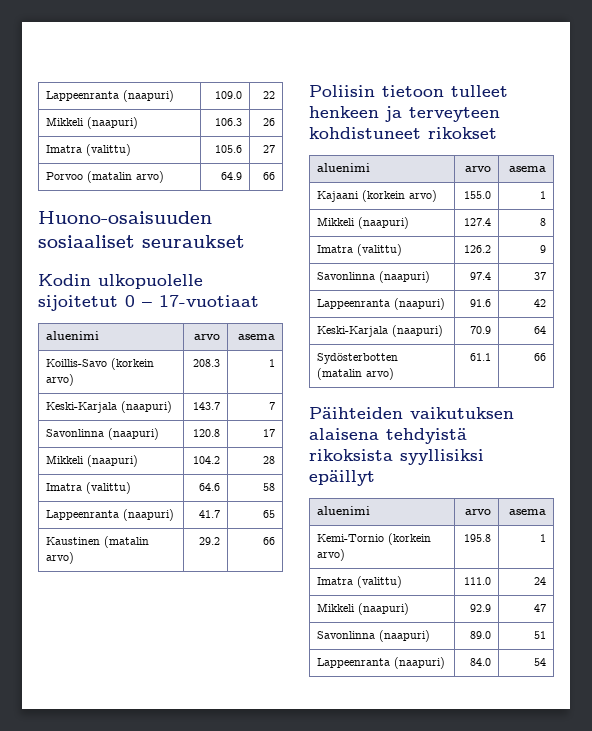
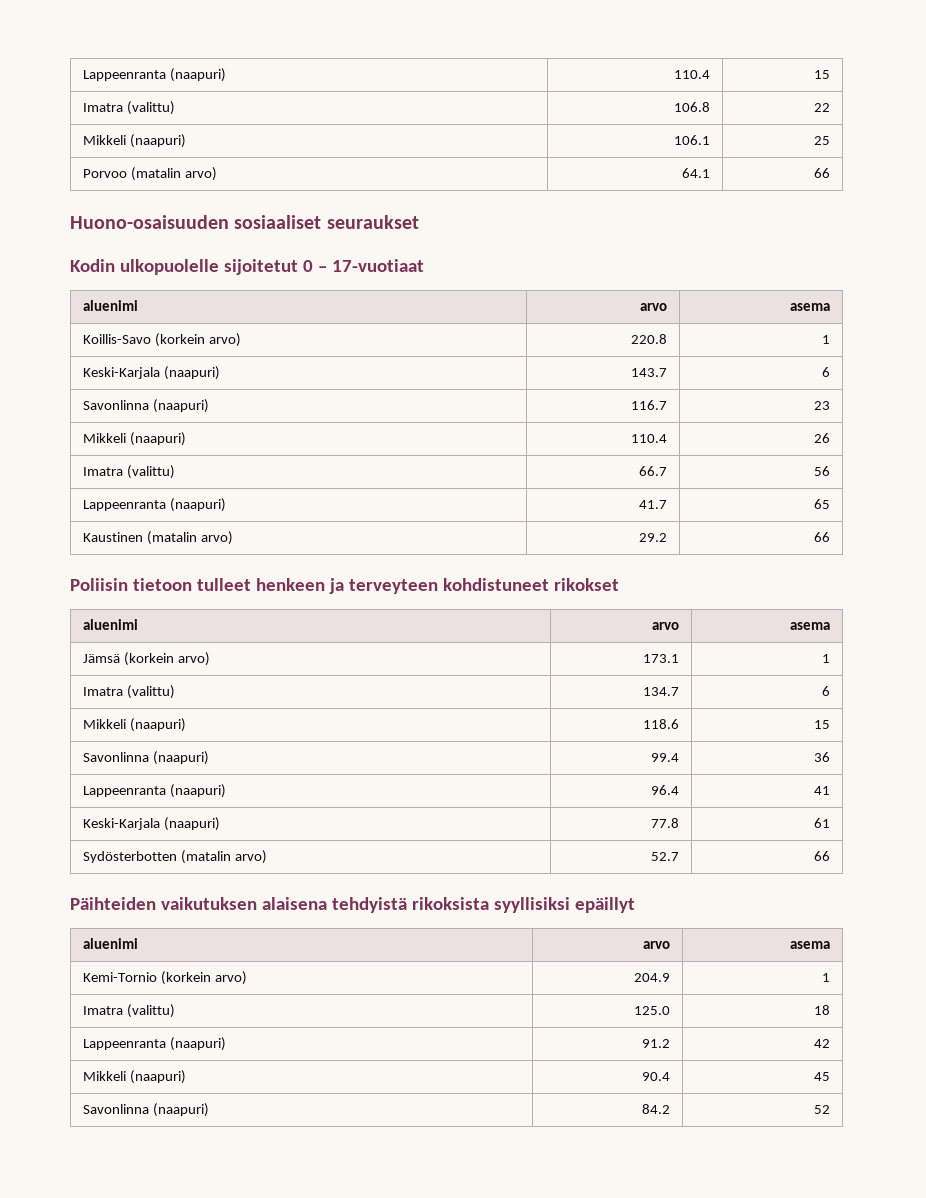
[46,90,175,102] [214,91,242,99] [262,91,275,99] [46,117,139,129] [214,118,242,126] [262,118,275,126] [46,144,132,156] [214,145,242,153] [262,145,275,153] Lappeenranta (naapuri) | 109.0 | 22 // Mikkeli (naapuri) | 106.3 | 26 // Imatra (valittu) | 105.6 | 27 -> [82,68,226,82] [674,70,711,79] [814,70,831,79] [82,101,175,115] [674,102,711,112] [814,103,831,112] [82,134,186,148] [674,135,711,145] [814,136,831,145] Lappeenranta (naapuri) | 110.4 | 15 // Imatra (valittu) | 106.8 | 22 // Mikkeli (naapuri) | 106.1 | 25
[220,172,242,180] 64.9 -> [682,168,711,178] 64.1
[192,359,220,367] 208.3 -> [631,334,668,344] 220.8
[268,402,275,410] [46,428,160,440] [192,429,220,437] [262,429,275,437] [46,455,139,467] [192,456,220,464] [262,456,275,464] [46,482,132,494] [198,483,220,491] [262,483,275,491] 7 // Savonlinna (naapuri) | 120.8 | 17 // Mikkeli (naapuri) | 104.2 | 28 // Imatra (valittu) | 64.6 | 58 -> [822,367,831,377] [82,399,209,413] [631,400,668,410] [814,401,831,410] [82,432,186,446] [631,434,668,443] [814,433,831,443] [82,465,175,479] [639,466,668,476] [814,466,831,476] 6 // Savonlinna (naapuri) | 116.7 | 23 // Mikkeli (naapuri) | 110.4 | 26 // Imatra (valittu) | 66.7 | 56
[317,190,438,202] [463,191,491,199] [539,191,546,199] [317,217,410,229] [463,218,491,226] [539,218,546,226] [317,244,403,256] [463,245,491,253] [539,245,546,253] [317,271,431,283] [469,272,491,280] [533,272,546,280] [317,298,446,310] [469,299,491,307] [533,299,546,307] [317,325,444,337] [469,326,491,334] [533,326,546,334] Kajaani (korkein arvo) | 155.0 | 1 // Mikkeli (naapuri) | 127.4 | 8 // Imatra (valittu) | 126.2 | 9 // Savonlinna (naapuri) | 97.4 | 37 // Lappeenranta (naapuri) | 91.6 | 42 // Keski-Karjala (naapuri) | 70.9 | 64 -> [82,652,210,666] [643,654,680,663] [822,654,831,663] [82,685,175,699] [643,687,680,696] [822,686,831,696] [82,718,186,732] [643,719,680,729] [814,720,831,729] [82,751,209,765] [651,753,680,762] [814,752,831,762] [82,784,226,798] [651,785,680,795] [814,786,831,795] [82,817,220,831] [651,818,680,828] [814,818,831,828] Jämsä (korkein arvo) | 173.1 | 1 // Imatra (valittu) | 134.7 | 6 // Mikkeli (naapuri) | 118.6 | 15 // Savonlinna (naapuri) | 99.4 | 36 // Lappeenranta (naapuri) | 96.4 | 41 // Keski-Karjala (naapuri) | 77.8 | 61
[469,353,491,361] 61.1 -> [651,852,680,861] 52.7
[463,534,491,542] [539,534,546,542] [317,576,403,588] [463,577,491,585] [533,577,546,585] [317,603,410,615] [469,604,491,612] [533,604,546,612] [317,630,431,642] [469,631,491,639] [533,631,546,639] [317,657,446,669] [469,658,491,666] [533,658,546,666] 195.8 | 1 // Imatra (valittu) | 111.0 | 24 // Mikkeli (naapuri) | 92.9 | 47 // Savonlinna (naapuri) | 89.0 | 51 // Lappeenranta (naapuri) | 84.0 | 54 -> [634,973,671,982] [822,973,831,982] [82,1004,175,1018] [634,1006,671,1015] [814,1005,831,1015] [82,1037,226,1051] [642,1039,671,1048] [814,1039,831,1048] [82,1070,186,1084] [642,1072,671,1081] [814,1072,831,1081] [82,1103,209,1117] [642,1104,671,1114] [814,1105,831,1114] 204.9 | 1 // Imatra (valittu) | 125.0 | 18 // Lappeenranta (naapuri) | 91.2 | 42 // Mikkeli (naapuri) | 90.4 | 45 // Savonlinna (naapuri) | 84.2 | 52

